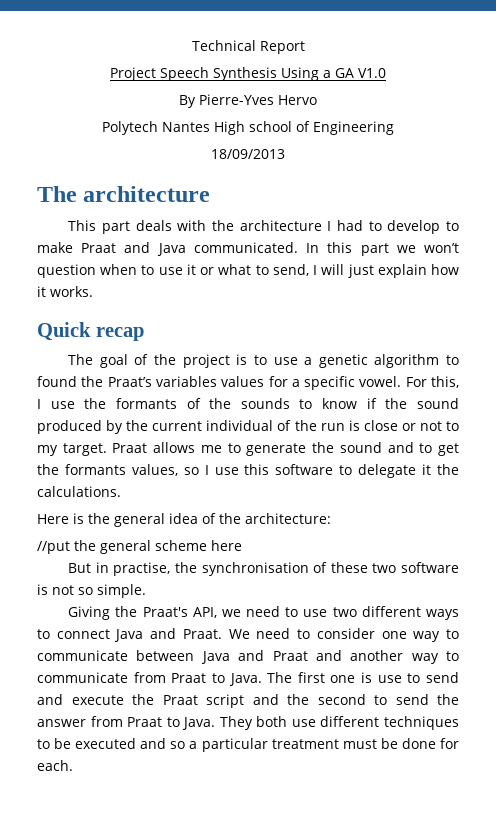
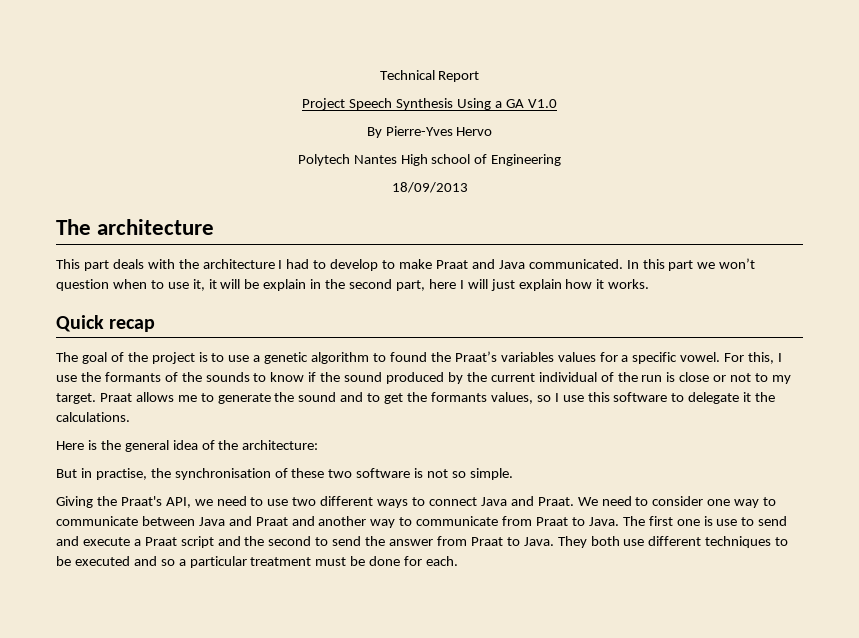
[186,264,309,276] it or what to send, -> [192,279,456,291] it, it will be explain in the second part, here
[37,540,242,554] // //put the general scheme here -> (319, 445) none
[132,694,154,705] the -> [133,539,141,546] a

